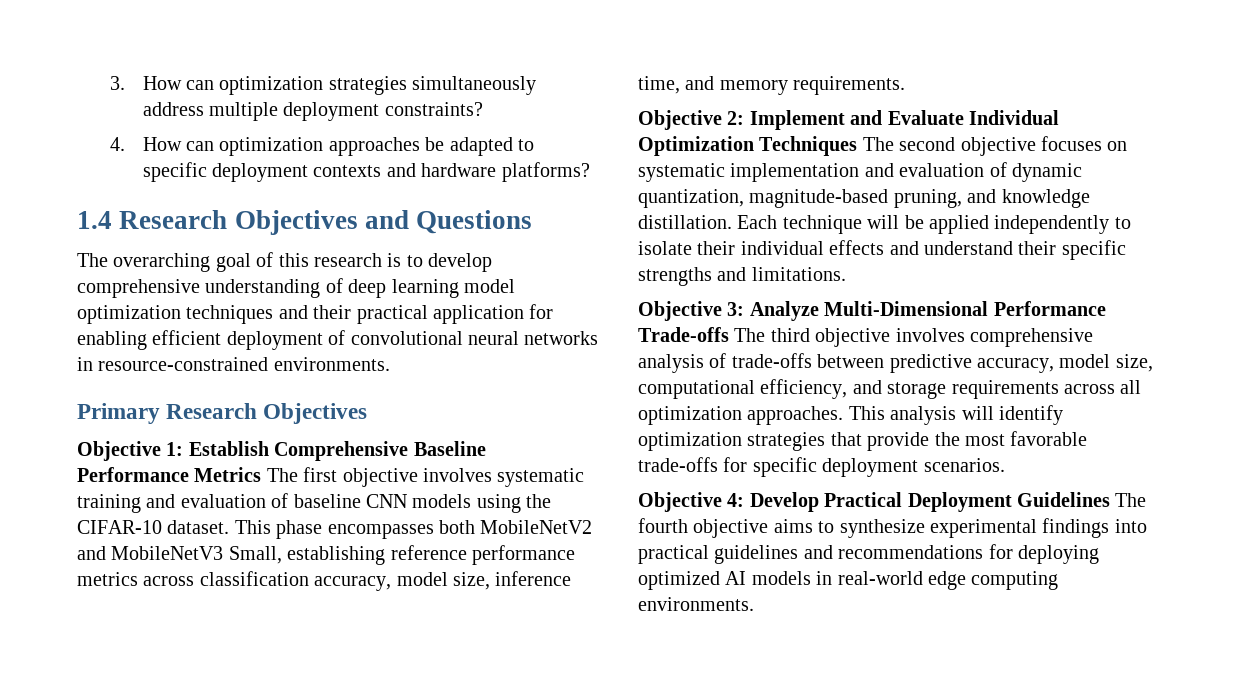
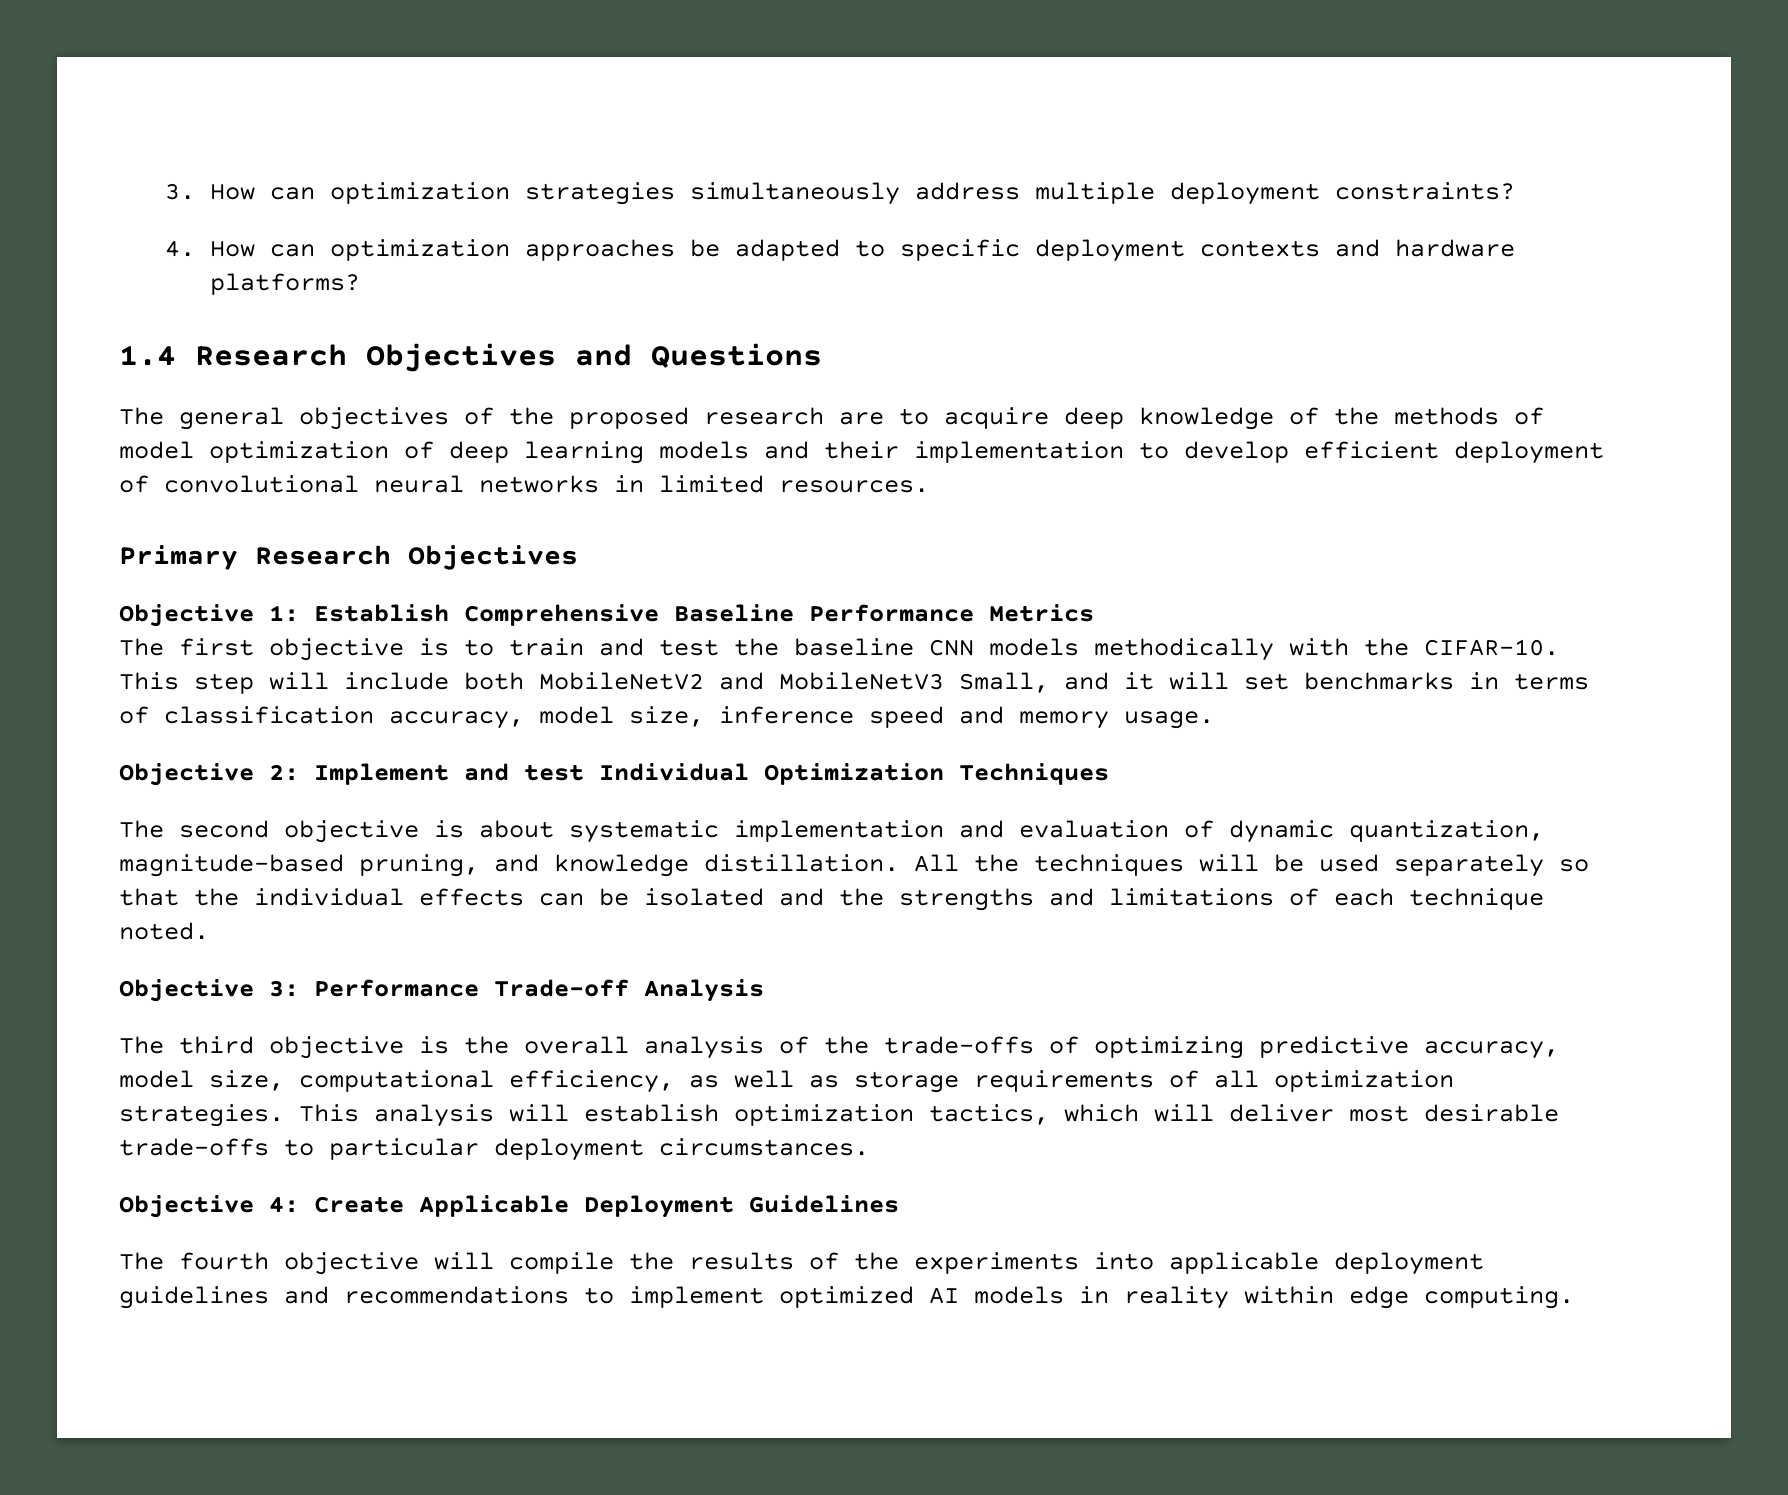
[113,252,493,272] [77,278,515,298] [77,304,554,324] [77,331,147,350] overarching goal of this research is to develop comprehensive understanding of deep learning model optimization techniques and their practical application for enabling -> [179,407,1544,430] [119,441,1289,464] general objectives of the proposed research are to acquire deep knowledge of the methods of model optimization of deep learning models and their implementation to develop
[98,357,390,371] resource-constrained environments. -> [659,475,929,493] limited resources.
(262, 474) none -> (1094, 613) //
[423,468,585,487] [77,493,552,513] [77,520,434,539] involves systematic training and evaluation of baseline CNN models using the CIFAR-10 dataset. This phase encompasses -> [419,638,1559,661] [119,672,449,694] is to train and test the baseline CNN models methodically with the CIFAR-10. This step will include
[287,545,575,565] [77,572,195,586] establishing reference performance metrics across -> [1064,672,1589,690] [119,706,149,724] and it will set benchmarks in terms of
[638,76,680,94] time, -> [869,706,944,728] speed
[793,76,906,95] requirements. -> [1124,711,1214,729] usage.
[887,110,964,125] Evaluate -> [524,764,584,781] test
(858, 146) none -> (1109, 774) //
[1041,136,1128,151] focuses on -> [434,820,554,838] is about
[737,215,1131,234] [638,240,1126,260] [638,267,846,286] [638,301,1106,321] [638,327,1093,347] [638,353,885,373] Each technique will be applied independently to isolate their individual effects and understand their specific strengths and limitations. // Objective 3: Analyze Multi-Dimensional Performance Trade-offs The third objective involves comprehensive analysis of trade-offs between -> [914,854,1589,877] [119,888,1544,911] [119,922,209,940] [119,979,764,1002] [119,1036,1244,1059] All the techniques will be used separately so that the individual effects can be isolated and the strengths and limitations of each technique noted. // Objective 3: Performance Trade-off Analysis // The third objective is the overall analysis of the trade-offs of optimizing
[852,380,882,394] and -> [689,1070,839,1088] as well as
[1064,384,1115,394] across -> [1169,1070,1199,1088] of
[747,406,844,425] approaches. -> [119,1104,284,1127] strategies.
[999,405,1063,425] [638,431,1088,451] [638,457,1005,477] identify optimization strategies that provide the most favorable trade-offs for specific deployment scenarios. -> [584,1104,1559,1126] [119,1138,869,1161] establish optimization tactics, which will deliver most desirable trade-offs to particular deployment circumstances.
[749,492,903,512] Develop Practical -> [314,1195,569,1217] Create Applicable
(1110, 499) none -> (899, 1204) //
[773,518,1147,538] [638,545,709,564] aims to synthesize experimental findings into practical -> [434,1252,1484,1275] will compile the results of the experiments into applicable deployment
[988,544,1099,564] for deploying -> [584,1286,764,1308] to implement
[837,571,1059,590] [638,597,754,611] real-world edge computing environments. -> [1124,1286,1574,1309] reality within edge computing.

